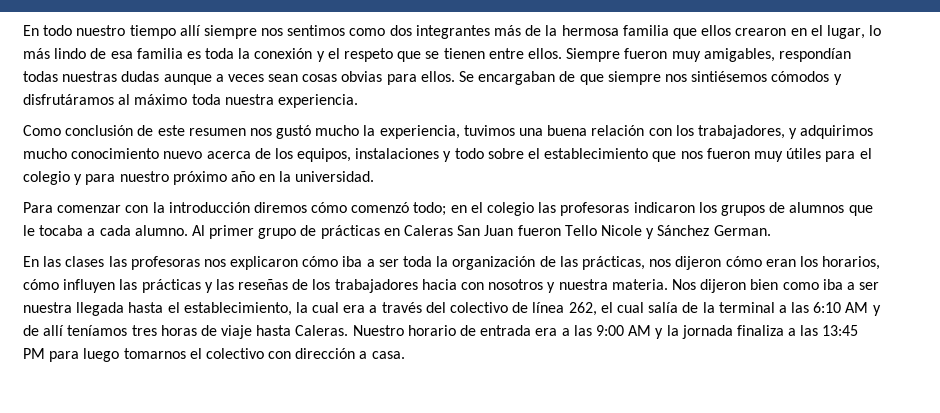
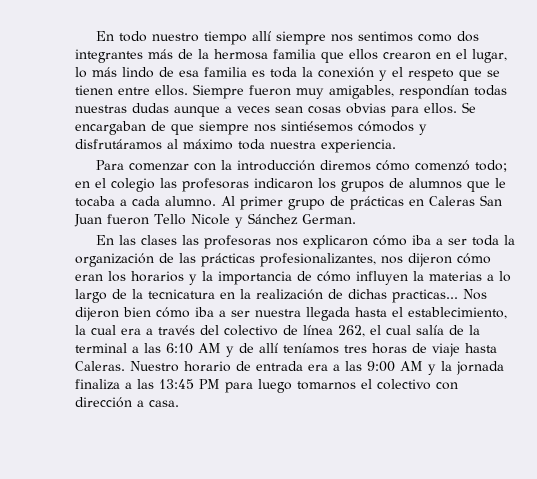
[23,125,874,139] [23,148,872,162] [23,171,375,185] // Como conclusión de este resumen nos gustó mucho la experiencia, tuvimos una buena relación con los trabajadores, y adquirimos mucho conocimiento nuevo acerca de los equipos, instalaciones y todo sobre el establecimiento que nos fueron muy útiles para el colegio y para nuestro próximo año en la universidad. -> (396, 146) none
[581,256,645,270] prácticas, -> [201,253,376,267] prácticas profesionalizantes,
[822,256,881,270] [23,279,668,293] horarios, cómo influyen las prácticas y las reseñas de los trabajadores hacia con nosotros y nuestra materia. -> [131,271,511,285] [75,289,458,303] horarios y la importancia de cómo influyen la materias a lo largo de la tecnicatura en la realización de dichas practicas...
[782,282,819,290] como -> [156,307,190,318] cómo

